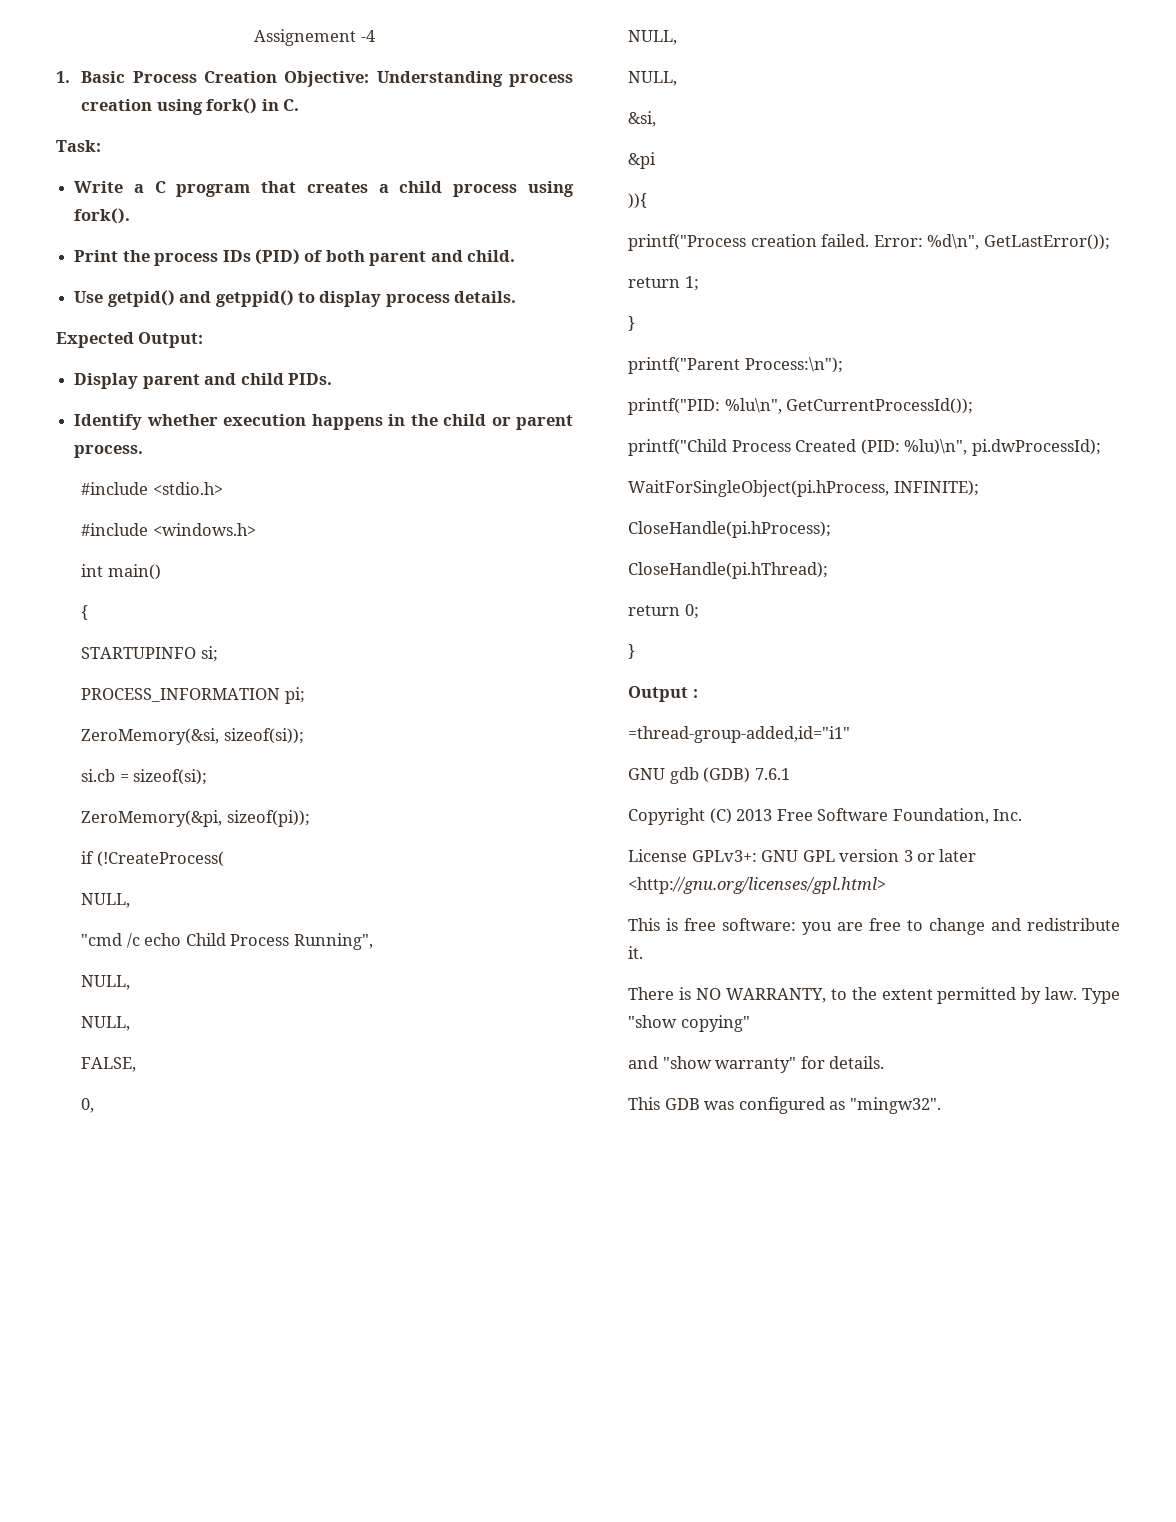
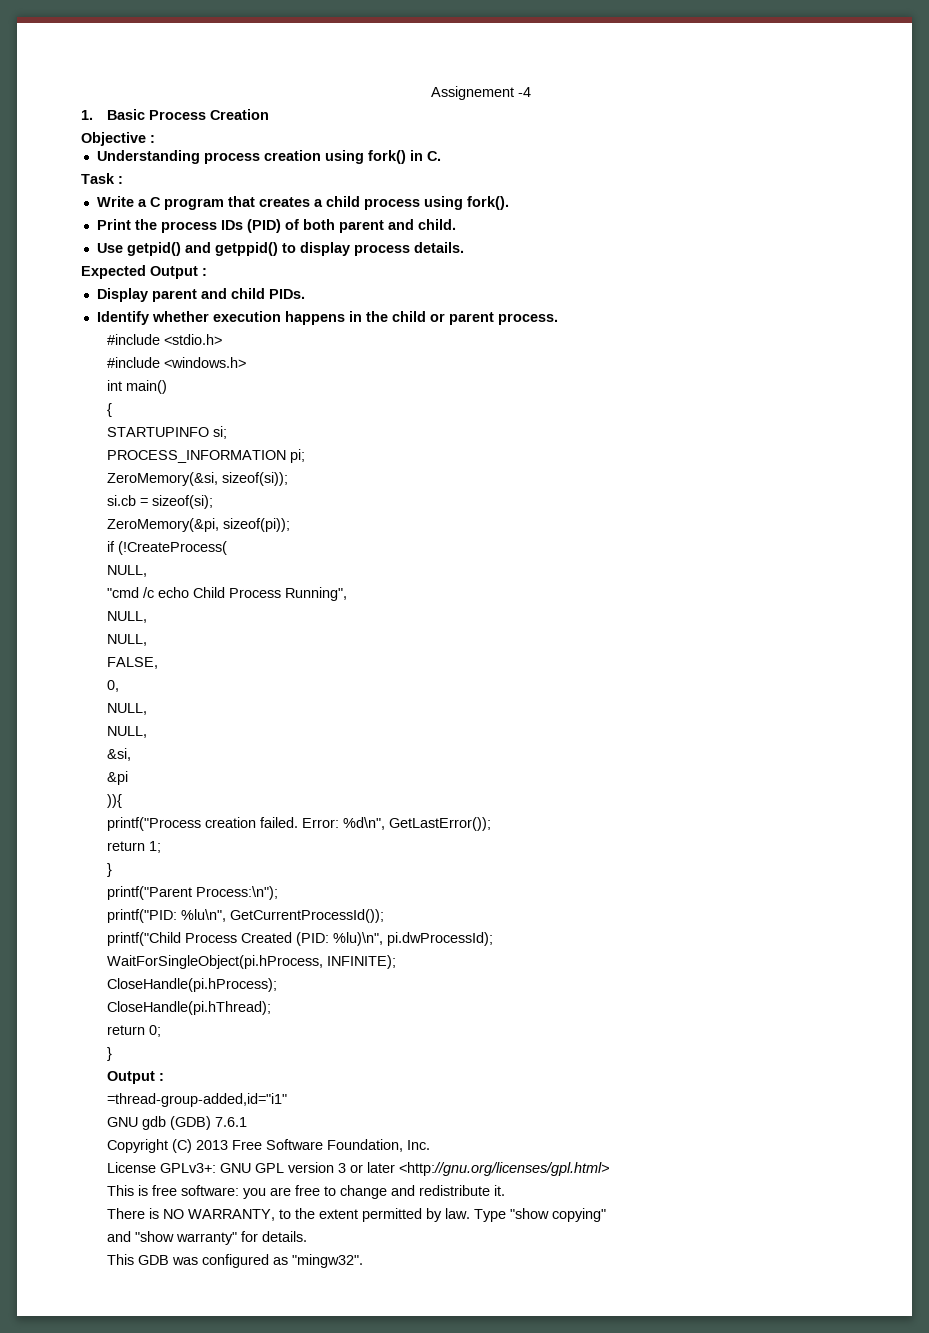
[284,71,370,87] Objective: -> [81,132,155,146] // Objective : //
[56,140,101,152] Task: -> [81,173,123,184] Task :
[138,332,204,348] Output: -> [150,266,207,279] Output :

